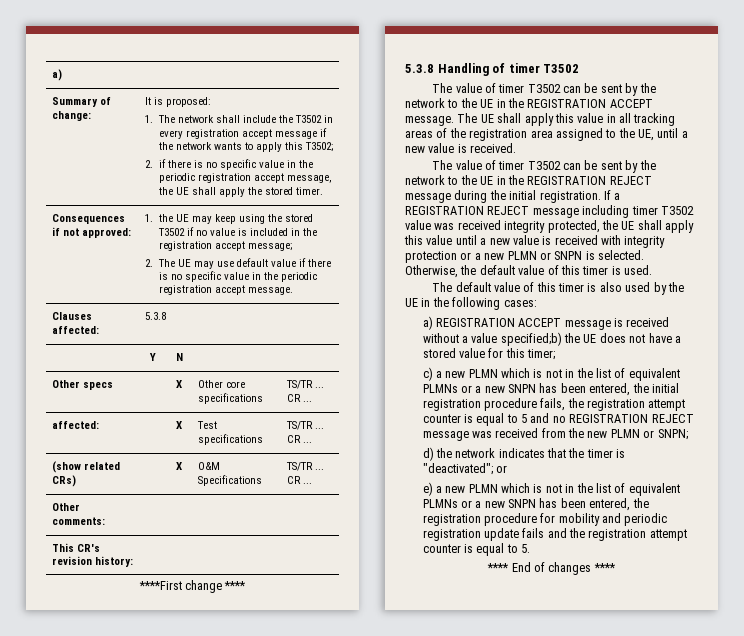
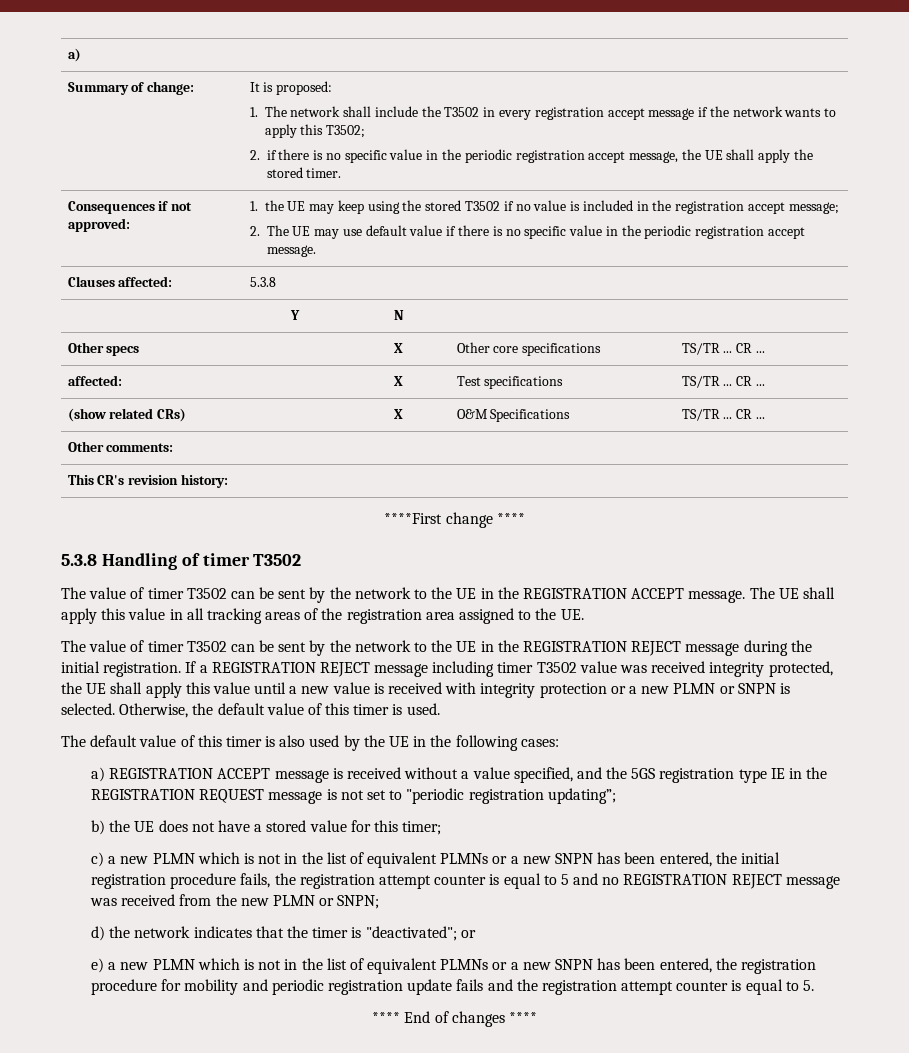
[638,128,688,141] [405,143,517,153] UE, until a new value is received. -> [560,609,584,620] UE.
[500,332,562,346] specified;b) -> [513,767,828,783] [91,788,616,804] [91,820,106,835] specified, and the 5GS registration type IE in the REGISTRATION REQUEST message is not set to "periodic registration updating”; // b)

